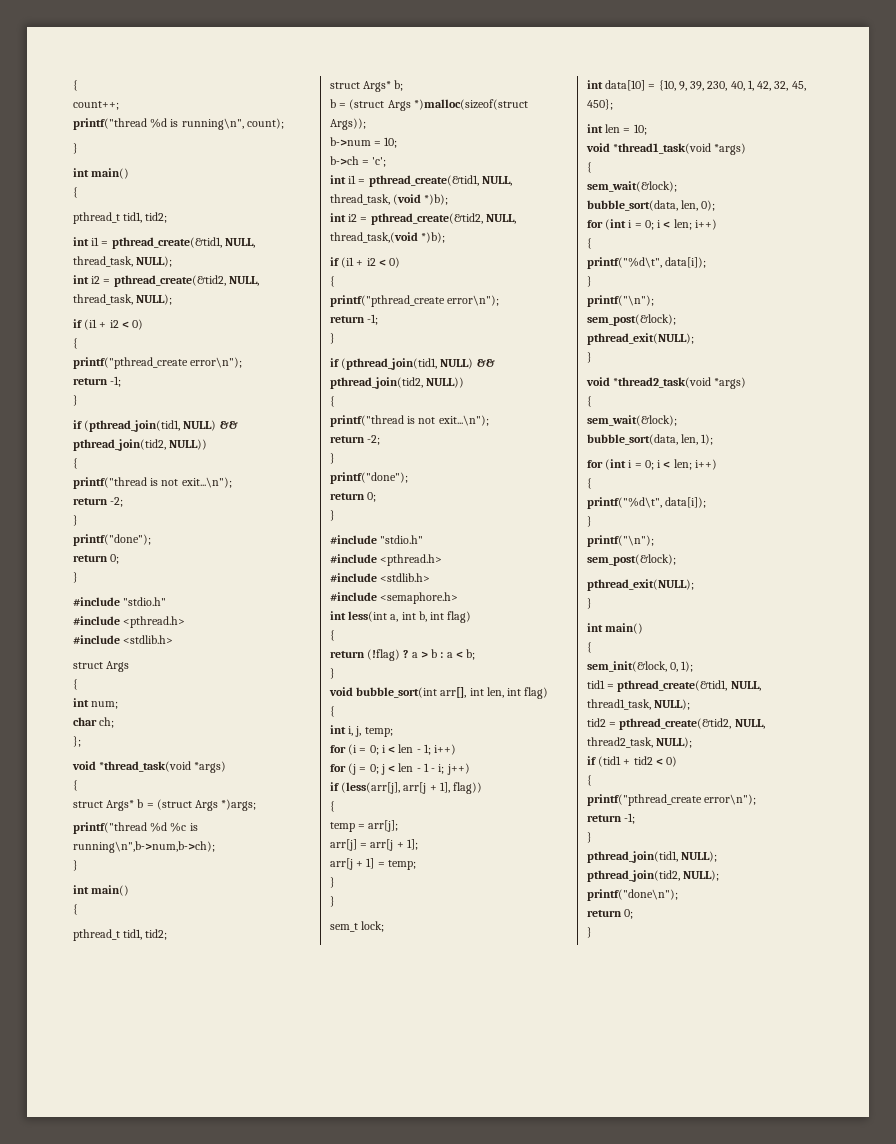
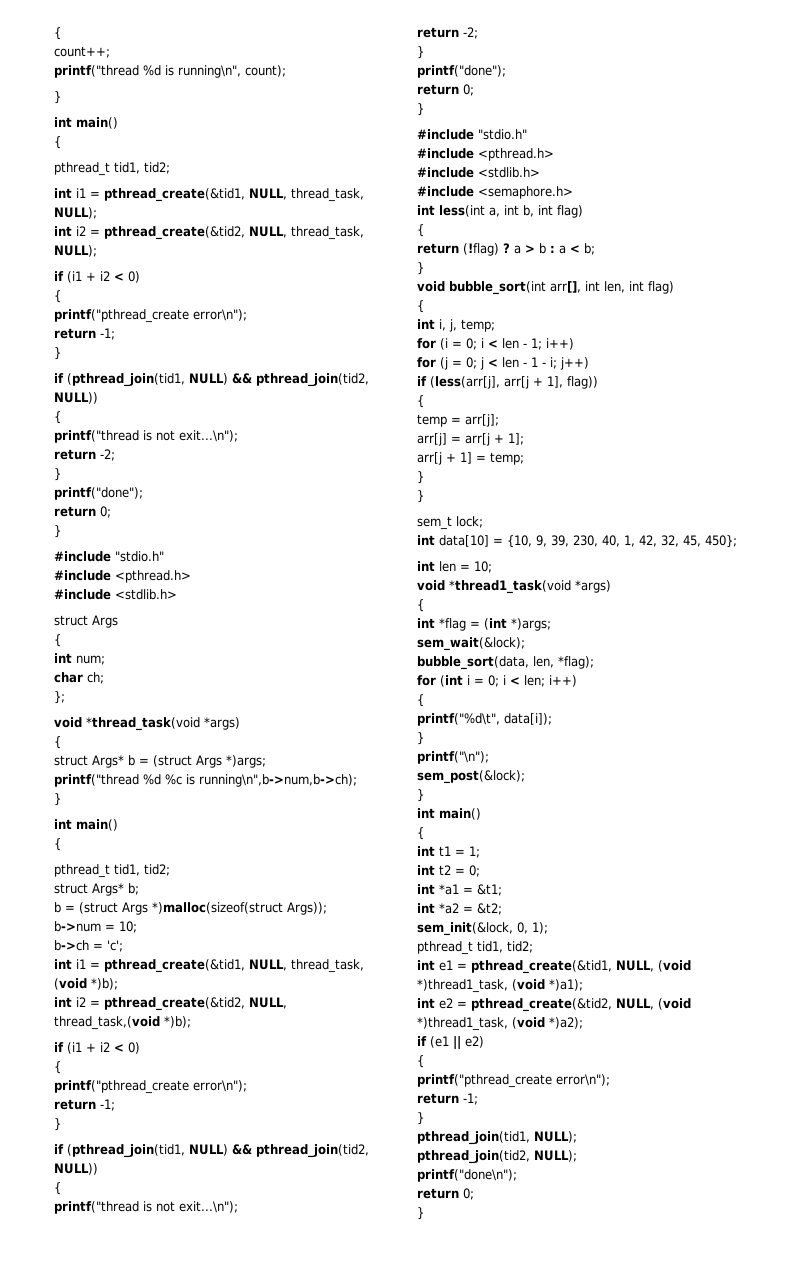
[587,181,677,192] [587,200,716,211] // sem_wait(&lock); // bubble_sort(data, len, 0); -> [417,618,551,631] [417,637,525,651] [417,656,594,670] // int *flag = (int *)args; // sem_wait(&lock); // bubble_sort(data, len, *flag);
[587,333,694,345] [587,352,592,363] [586,377,747,389] [587,396,592,407] [587,415,677,426] [587,434,714,445] [587,459,717,470] [587,478,592,489] [587,497,707,509] [587,516,592,527] [587,535,654,547] [587,554,676,566] [587,579,694,591] [587,598,592,609] [587,623,644,634] [587,642,592,653] [587,661,694,672] [587,680,761,692] [587,699,691,710] [587,718,765,730] [587,737,693,748] [587,756,678,767] pthread_exit(NULL); // } // void *thread2_task(void *args) // { // sem_wait(&lock); // bubble_sort(data, len, 1); // for (int i = 0; i < len; i++) // { // printf("%d\t", data[i]); // } // printf("\n"); // sem_post(&lock); // pthread_exit(NULL); // } // int main() // { // sem_init(&lock, 0, 1); // tid1 = pthread_create(&tid1, NULL, thread1_task, NULL); // tid2 = pthread_create(&tid2, NULL, thread2_task, NULL); // if (tid1 + tid2 < 0) -> [417,789,424,802] [417,808,481,820] [417,827,424,840] [417,846,480,858] [417,865,480,877] [417,884,502,896] [417,903,502,915] [417,922,548,936] [417,941,533,955] [417,960,691,974] [417,979,583,993] [417,998,691,1012] [417,1017,583,1031] [417,1036,484,1050] } // int main() // { // int t1 = 1; // int t2 = 0; // int *a1 = &t1; // int *a2 = &t2; // sem_init(&lock, 0, 1); // pthread_t tid1, tid2; // int e1 = pthread_create(&tid1, NULL, (void *)thread1_task, (void *)a1); // int e2 = pthread_create(&tid2, NULL, (void *)thread1_task, (void *)a2); // if (e1 || e2)

